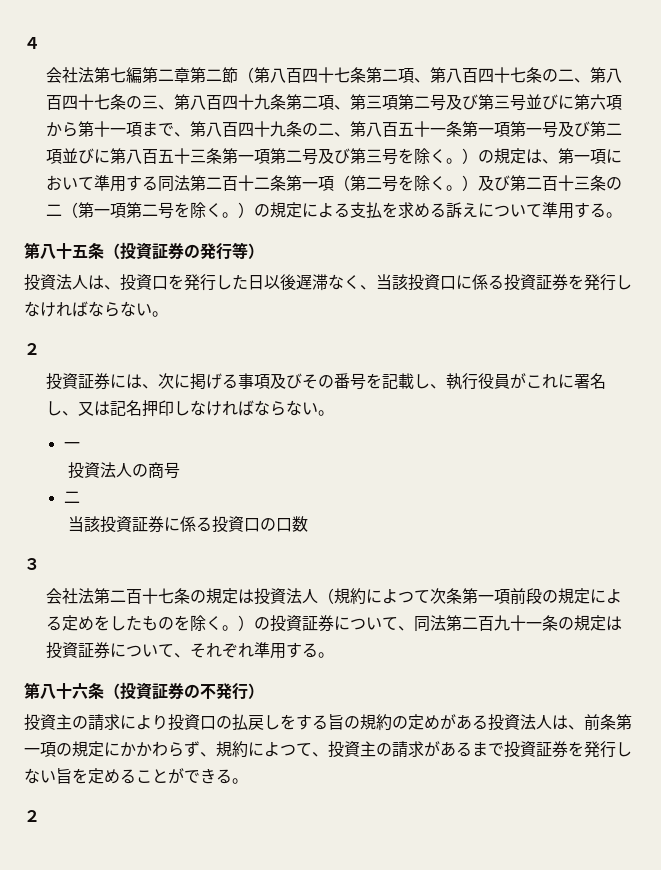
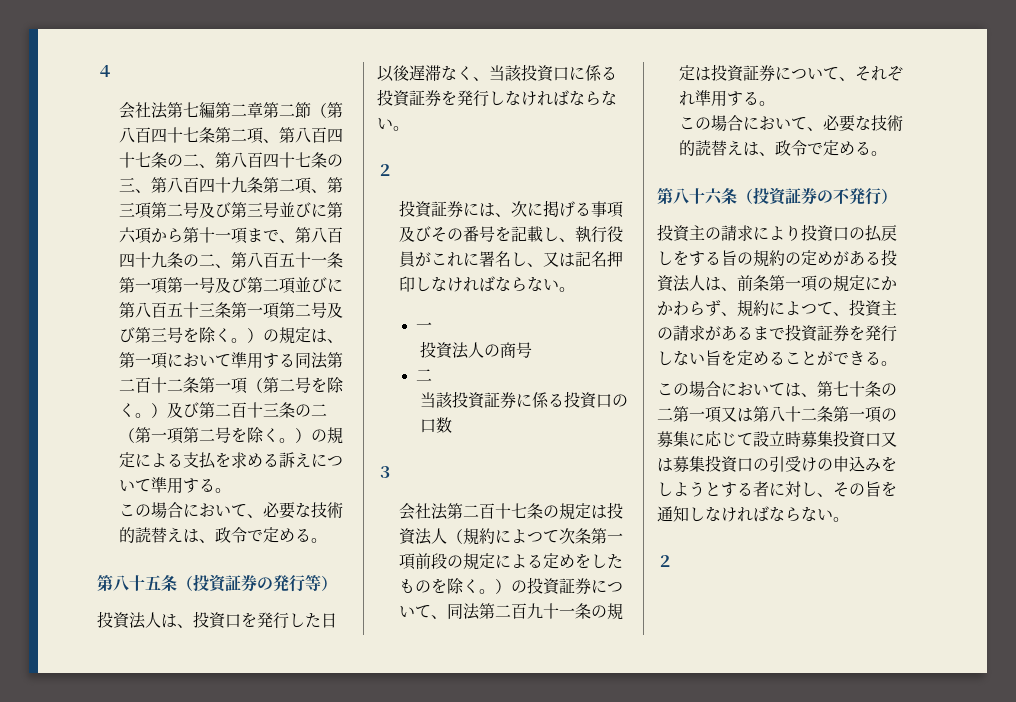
(622, 215) none -> [118,502,343,519] [118,527,327,543] // この場合において、必要な技術的読替えは、政令で定める。
(334, 655) none -> [678,115,903,132] [678,140,887,156] // この場合において、必要な技術的読替えは、政令で定める。
(248, 781) none -> [657,381,897,397] [657,406,897,423] [657,430,897,448] [657,455,897,473] [657,481,897,497] [657,506,849,522] // この場合においては、第七十条の二第一項又は第八十二条第一項の募集に応じて設立時募集投資口又は募集投資口の引受けの申込みをしようとする者に対し、その旨を通知しなければならない。

